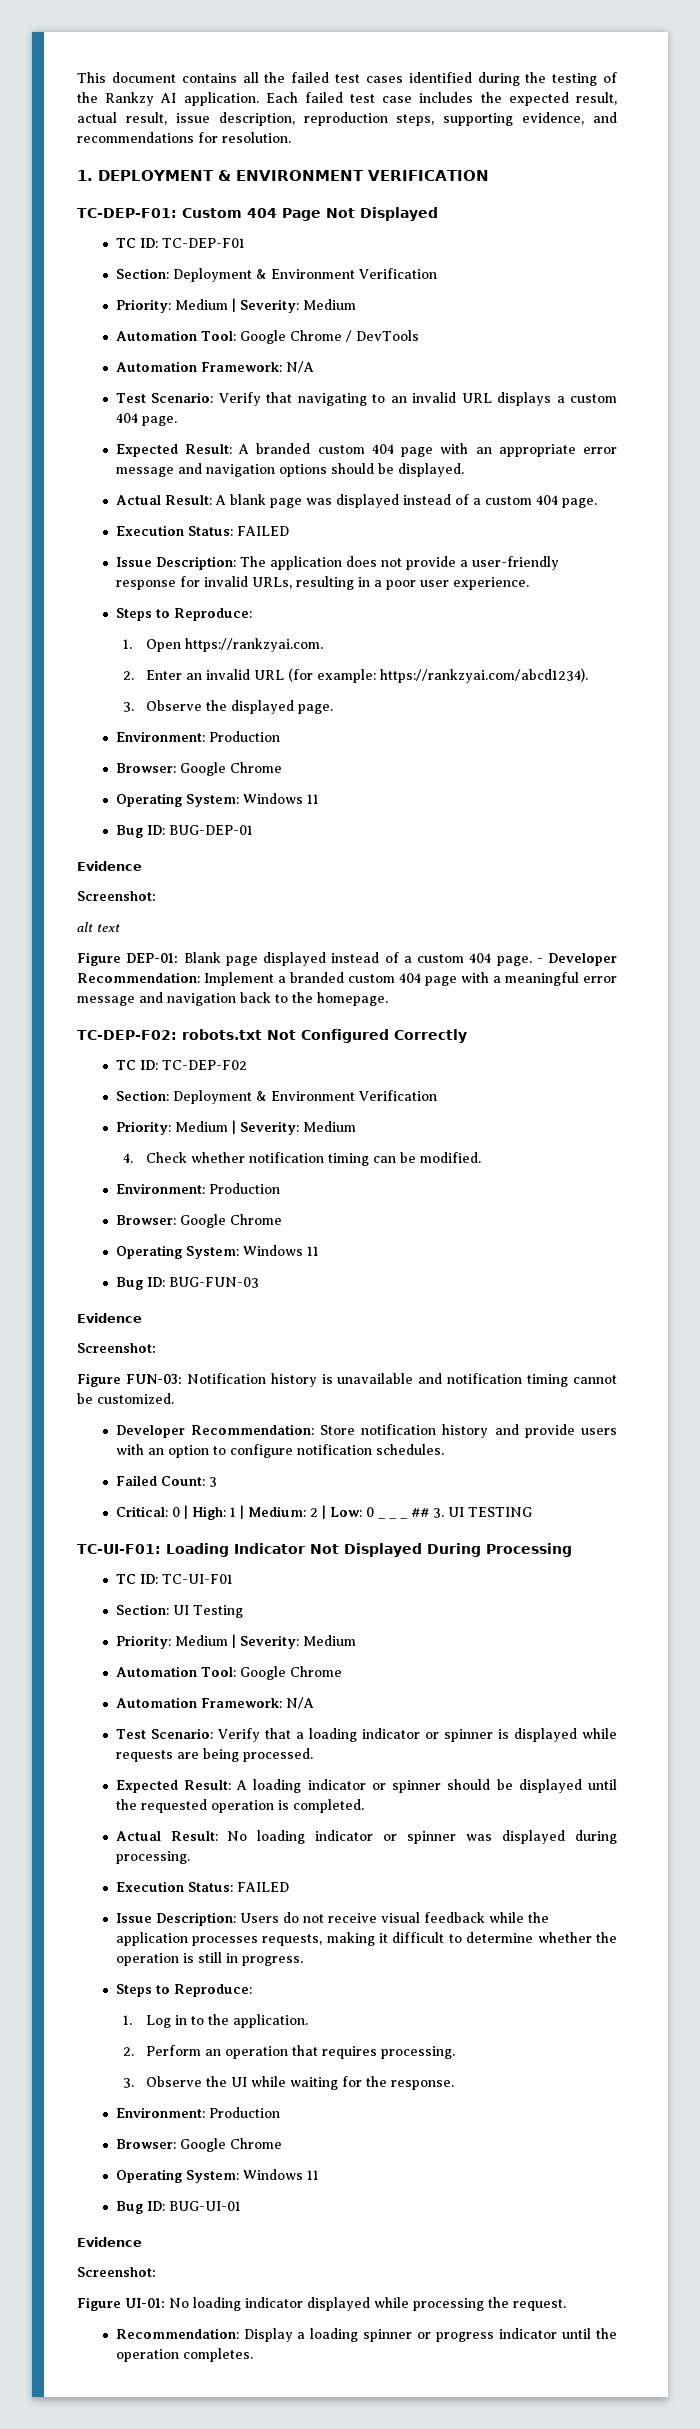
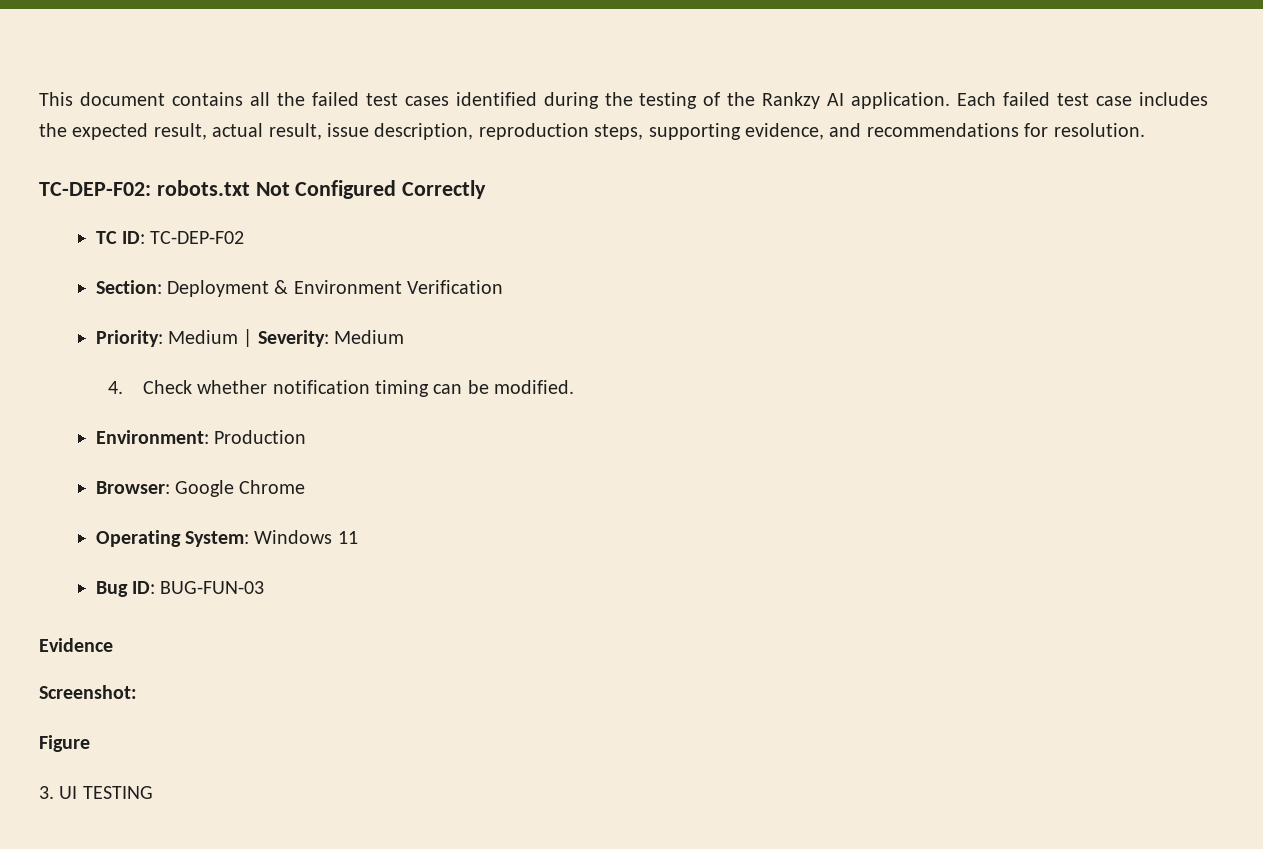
[77,170,489,181] [77,207,438,221] [115,238,245,248] [115,268,437,282] [115,298,356,313] [115,330,419,344] [115,361,314,373] [115,392,617,406] [115,413,177,426] [115,443,617,457] [115,463,464,477] [115,494,597,508] [115,525,289,536] [115,556,559,570] [115,576,529,590] [115,608,252,621] [123,638,324,652] [123,668,589,683] [123,700,334,714] [115,731,280,742] [115,762,282,776] [115,793,319,807] [115,825,253,838] [77,861,142,871] [77,891,156,901] [77,922,120,932] [77,952,617,966] [77,972,617,986] [77,992,388,1006] // 1. DEPLOYMENT & ENVIRONMENT VERIFICATION // TC-DEP-F01: Custom 404 Page Not Displayed // TC ID: TC-DEP-F01 // Section: Deployment & Environment Verification // Priority: Medium | Severity: Medium // Automation Tool: Google Chrome / DevTools // Automation Framework: N/A // Test Scenario: Verify that navigating to an invalid URL displays a custom 404 page. // Expected Result: A branded custom 404 page with an appropriate error message and navigation options should be displayed. // Actual Result: A blank page was displayed instead of a custom 404 page. // Execution Status: FAILED // Issue Description: The application does not provide a user-friendly response for invalid URLs, resulting in a poor user experience. // Steps to Reproduce: // 1. Open https://rankzyai.com. // 2. Enter an invalid URL (for example: https://rankzyai.com/abcd1234). // 3. Observe the displayed page. // Environment: Production // Browser: Google Chrome // Operating System: Windows 11 // Bug ID: BUG-DEP-01 // Evidence // Screenshot: // alt text // Figure DEP-01: Blank page displayed instead of a custom 404 page. - Developer Recommendation: Implement a branded custom 404 page with a meaningful error message and navigation back to the homepage. -> (1145, 130) none
[125,1373,618,1387] [77,1393,174,1404] [115,1424,618,1438] [115,1444,444,1458] [115,1475,217,1487] [115,1505,374,1520] [377,1517,408,1519] [410,1507,532,1518] [77,1543,572,1557] [115,1574,233,1584] [115,1604,243,1618] [115,1634,356,1649] [115,1666,342,1680] [115,1697,314,1709] [115,1728,618,1742] [115,1748,313,1762] [115,1779,617,1793] [115,1799,364,1813] [115,1830,617,1844] [115,1851,190,1864] [115,1881,289,1892] [115,1912,549,1926] [115,1932,617,1946] [115,1952,303,1966] [115,1984,252,1997] [123,2014,309,2028] [123,2045,456,2059] [123,2076,455,2090] [115,2107,280,2118] [115,2138,282,2152] [115,2169,319,2183] [115,2201,241,2214] [77,2237,142,2247] [77,2267,156,2277] [77,2297,566,2311] [115,2328,617,2342] [115,2348,253,2362] FUN-03: Notification history is unavailable and notification timing cannot be customized. // Developer Recommendation: Store notification history and provide users with an option to configure notification schedules. // Failed Count: 3 // Critical: 0 | High: 1 | Medium: 2 | Low: 0 _ _ _ ## 3. UI TESTING // TC-UI-F01: Loading Indicator Not Displayed During Processing // TC ID: TC-UI-F01 // Section: UI Testing // Priority: Medium | Severity: Medium // Automation Tool: Google Chrome // Automation Framework: N/A // Test Scenario: Verify that a loading indicator or spinner is displayed while requests are being processed. // Expected Result: A loading indicator or spinner should be displayed until the requested operation is completed. // Actual Result: No loading indicator or spinner was displayed during processing. // Execution Status: FAILED // Issue Description: Users do not receive visual feedback while the application processes requests, making it difficult to determine whether the operation is still in progress. // Steps to Reproduce: // 1. Log in to the application. // 2. Perform an operation that requires processing. // 3. Observe the UI while waiting for the response. // Environment: Production // Browser: Google Chrome // Operating System: Windows 11 // Bug ID: BUG-UI-01 // Evidence // Screenshot: // Figure UI-01: No loading indicator displayed while processing the request. // Recommendation: Display a loading spinner or progress indicator until the operation completes. -> [39,786,153,799] // 3. UI TESTING

